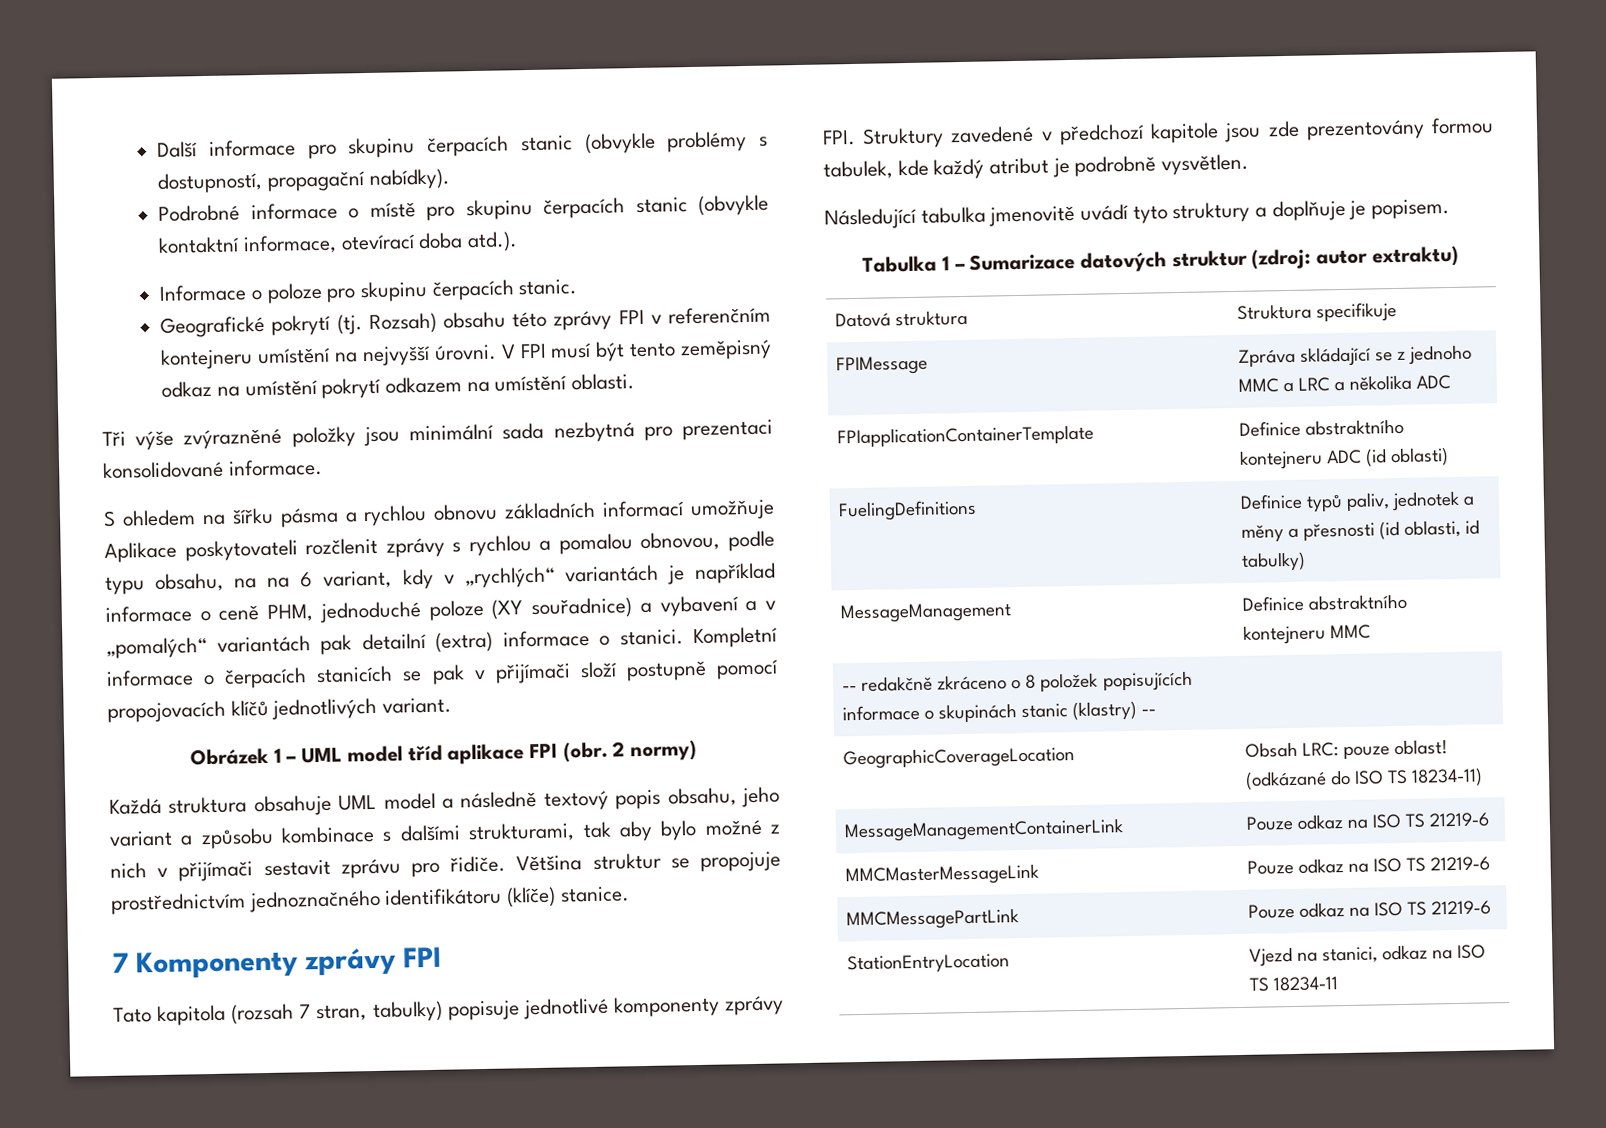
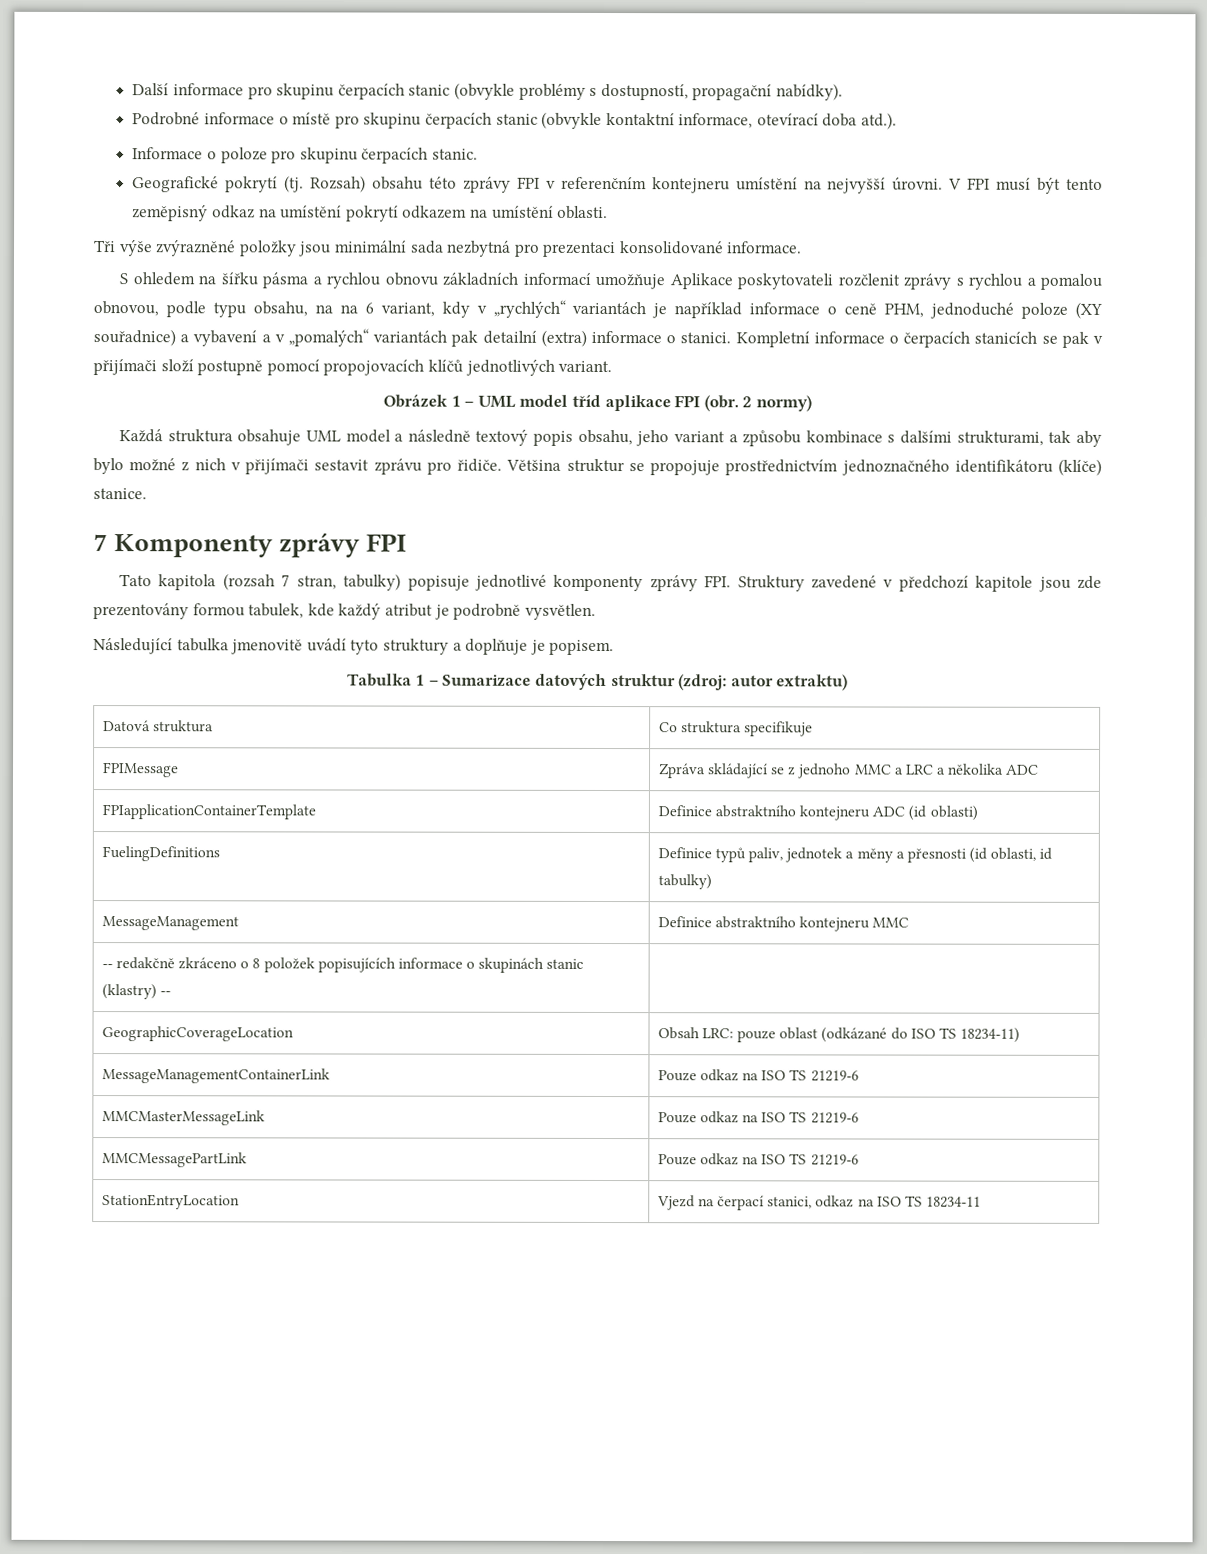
[1236,303,1312,320] Struktura -> [658,721,742,734] Co struktura
[1394,739,1449,756] oblast! -> [779,1027,819,1040] oblast
(1318, 956) none -> [717,1195,765,1211] čerpací

